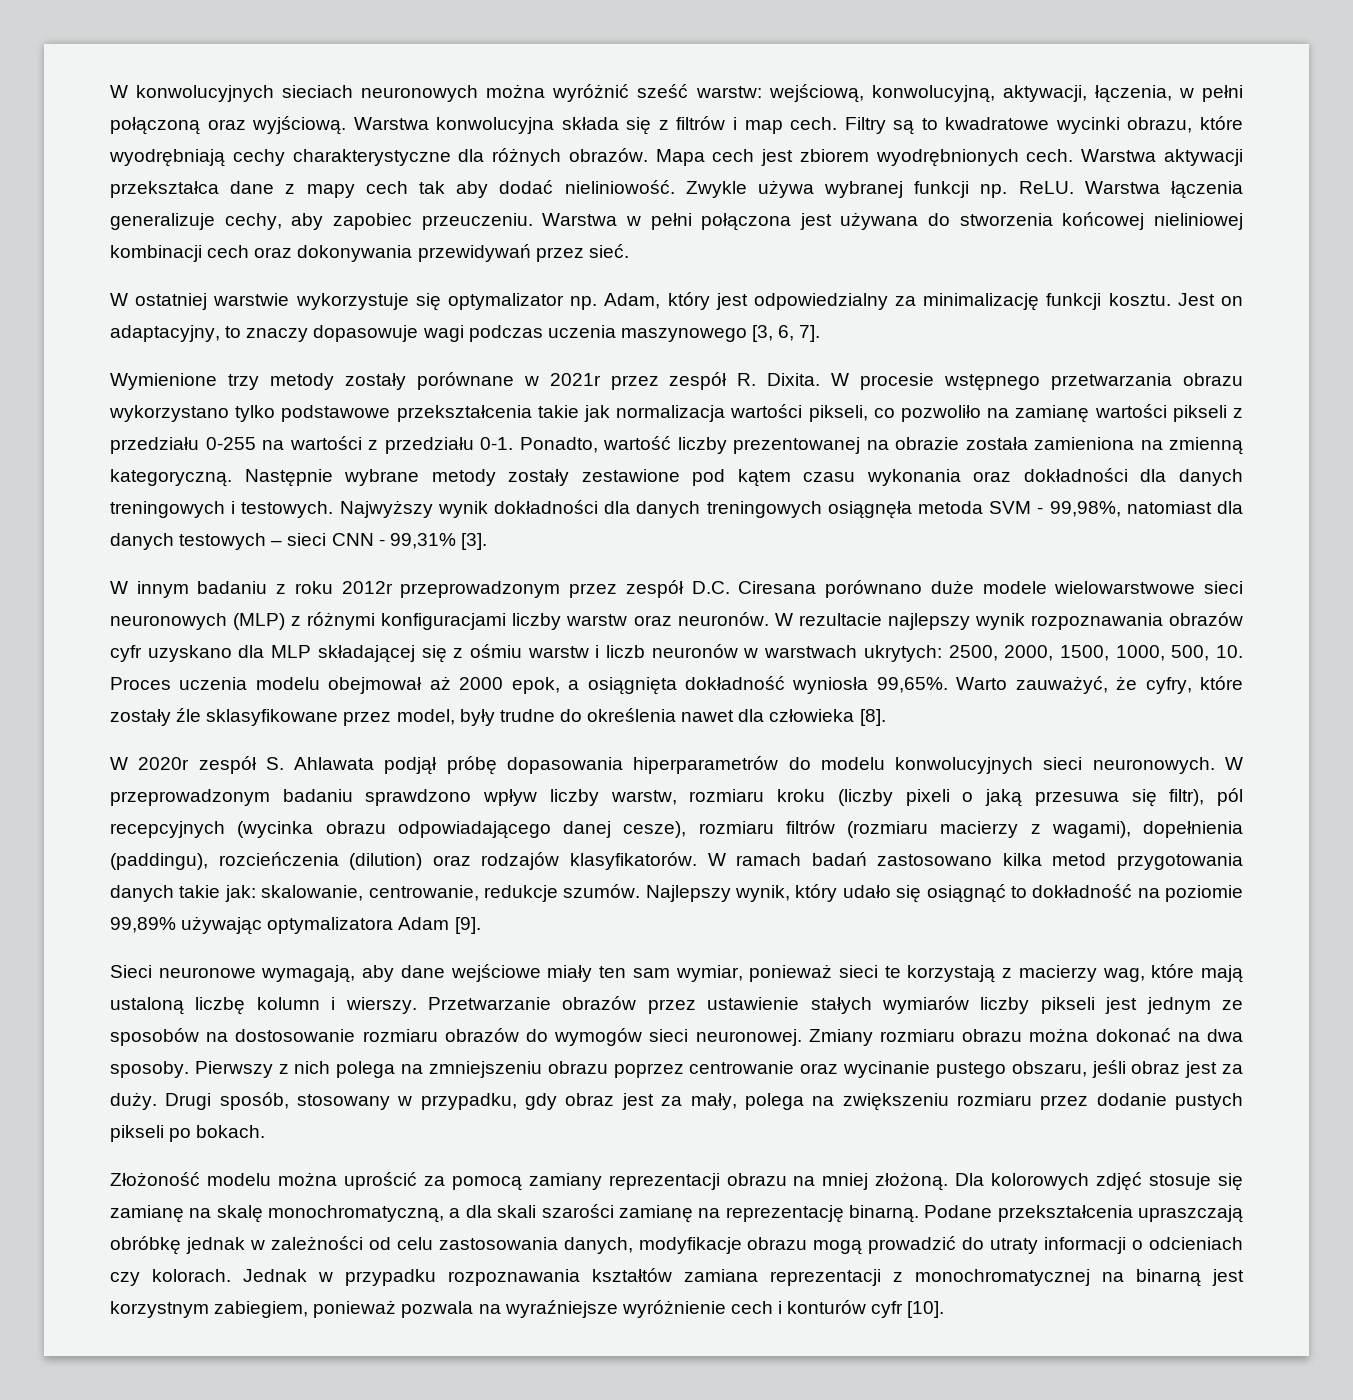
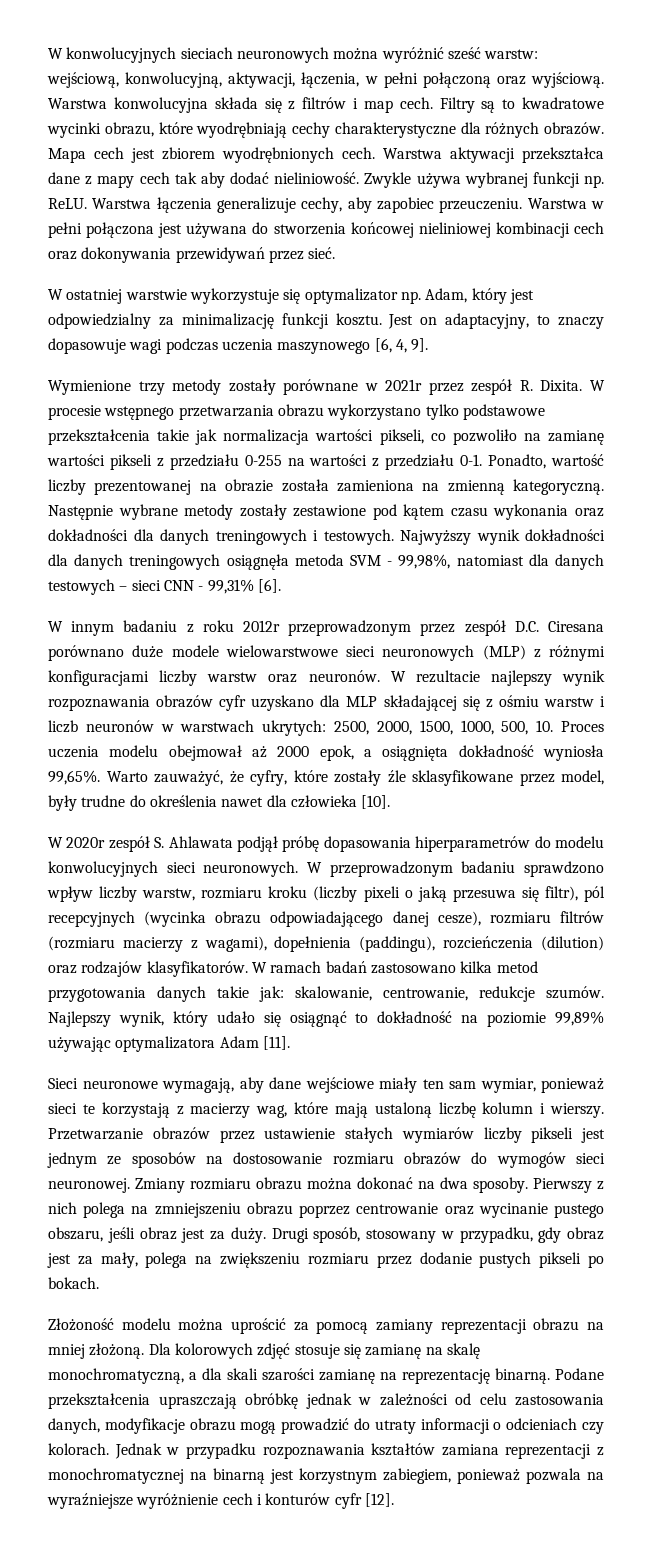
[752,325,821,342] [3, 6, 7]. -> [374,338,429,353] [6, 4, 9].
[460,533,487,550] [3]. -> [257,579,281,593] [6].
[859,709,886,726] [8]. -> [361,795,391,809] [10].
[454,917,481,934] [9]. -> [262,1036,290,1050] [11].
[907,1301,945,1318] [10]. -> [364,1493,394,1507] [12].

